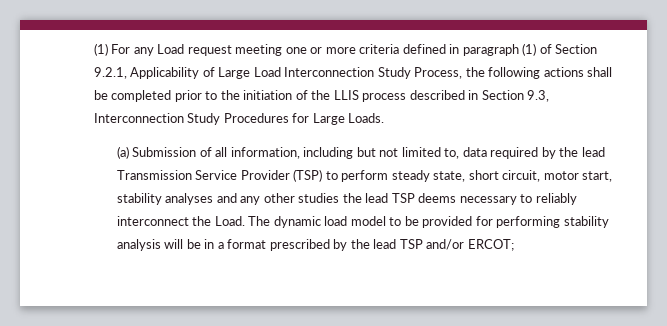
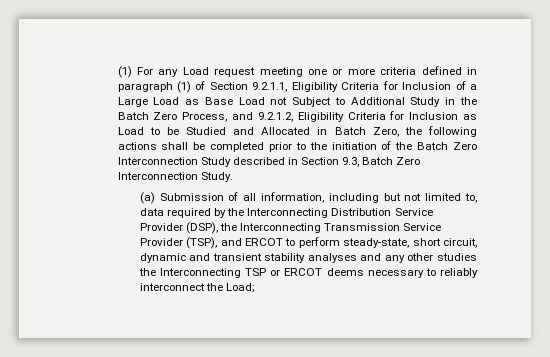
[93,67,463,79] 9.2.1, Applicability of Large Load Interconnection Study Process, -> [252,81,478,92] [117,97,477,107] [117,111,477,122] [117,127,399,137] 9.2.1.1, Eligibility Criteria for Inclusion of a Large Load as Base Load not Subject to Additional Study in the Batch Zero Process, and 9.2.1.2, Eligibility Criteria for Inclusion as Load to be Studied and Allocated in Batch Zero,
[333,90,550,102] [93,113,385,125] LLIS process described in Section 9.3, Interconnection Study Procedures for Large Loads. -> [417,142,477,150] [117,157,421,167] [117,172,233,182] Batch Zero Interconnection Study described in Section 9.3, Batch Zero Interconnection Study.
[581,147,605,157] [116,169,613,182] lead Transmission Service Provider (TSP) to perform steady state, short circuit, motor start, -> [247,208,433,218] [139,222,442,234] [139,237,477,249] [139,253,262,263] Interconnecting Distribution Service Provider (DSP), the Interconnecting Transmission Service Provider (TSP), and ERCOT to perform steady-state, short circuit, dynamic and transient
[365,193,415,203] lead TSP -> [160,268,323,278] Interconnecting TSP or ERCOT
[214,216,609,228] [116,239,514,251] Load. The dynamic load model to be provided for performing stability analysis will be in a format prescribed by the lead TSP and/or ERCOT; -> [226,283,256,293] Load;

